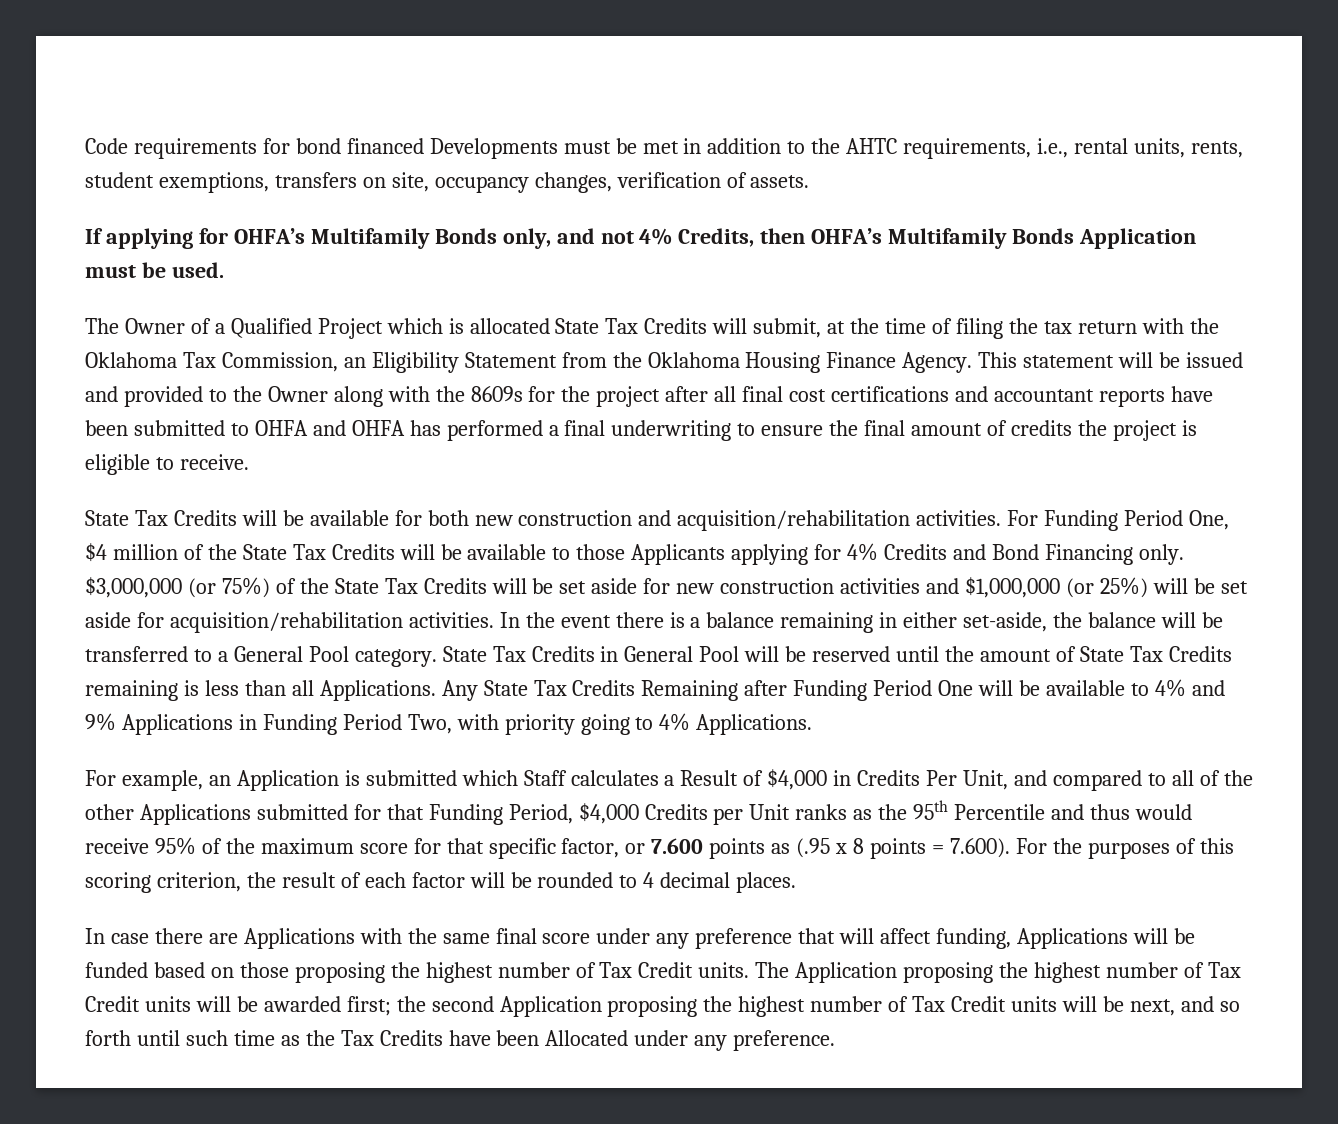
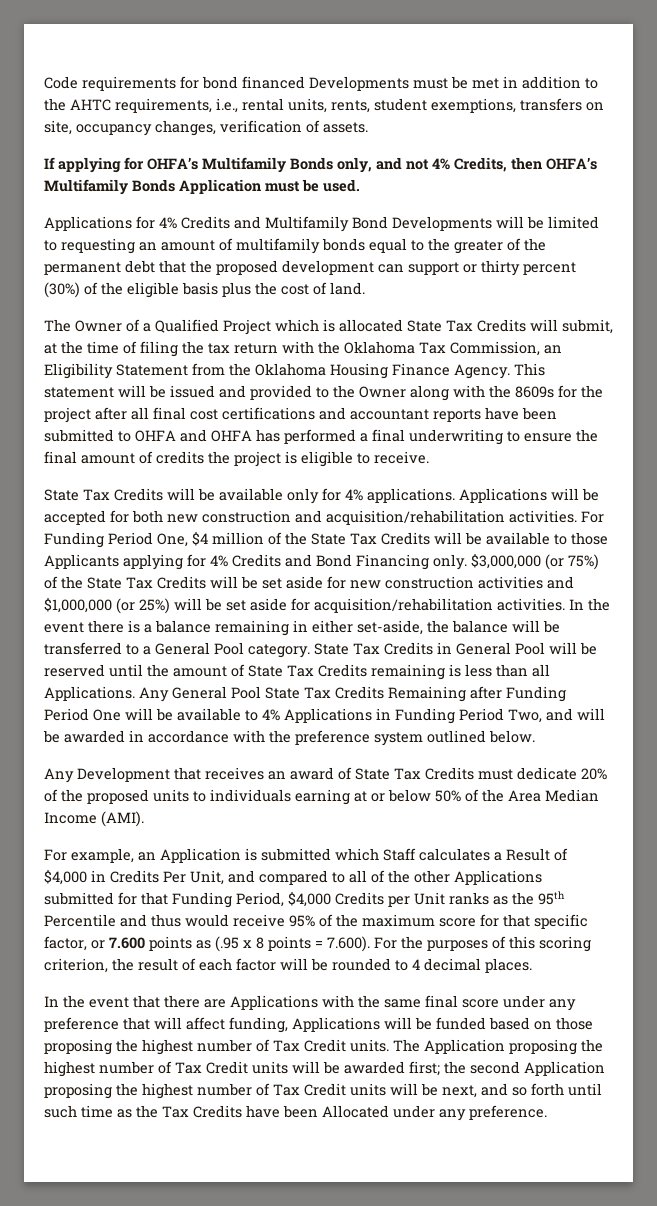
(224, 270) none -> [44,216,599,232] [44,238,546,254] [44,260,576,276] [44,282,365,298] // Applications for 4% Credits and Multifamily Bond Developments will be limited to requesting an amount of multifamily bonds equal to the greater of the permanent debt that the proposed development can support or thirty percent (30%) of the eligible basis plus the cost of land.
(389, 518) none -> [287,488,599,504] [44,510,106,525] only for 4% applications. Applications will be accepted
(478, 690) none -> [172,686,261,699] General Pool
[1191,680,1225,696] [85,713,116,731] and 9% -> (280, 715) none
[456,713,813,735] with priority going to 4% Applications. -> [546,708,605,721] [43,730,535,746] [44,767,607,783] [44,789,599,805] [44,811,144,827] and will be awarded in accordance with the preference system outlined below. // Any Development that receives an award of State Tax Credits must dedicate 20% of the proposed units to individuals earning at or below 50% of the Area Median Income (AMI).
[110,933,149,944] case -> [63,995,160,1008] the event that

